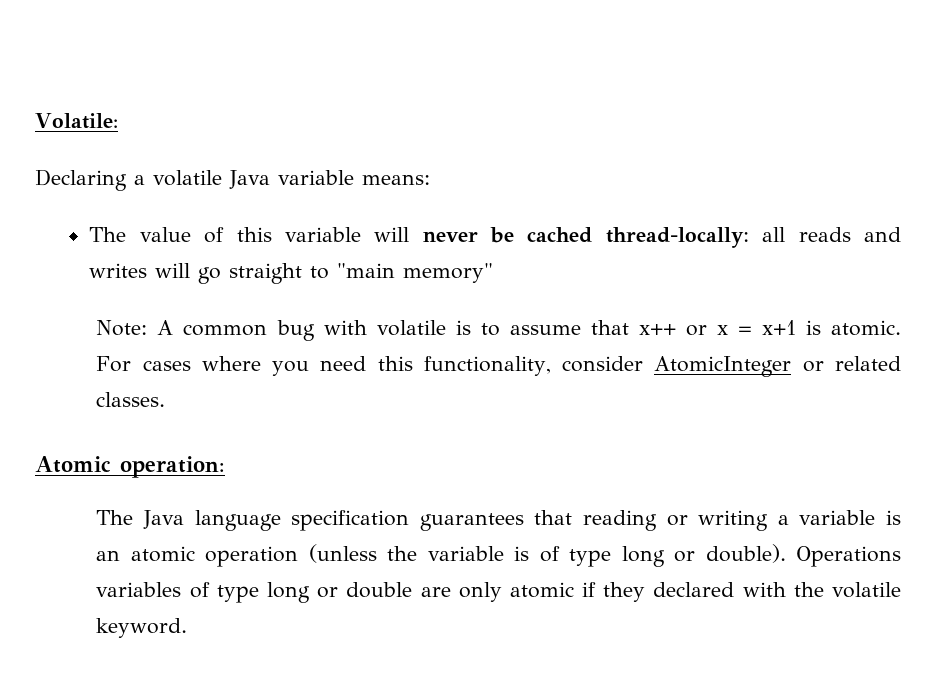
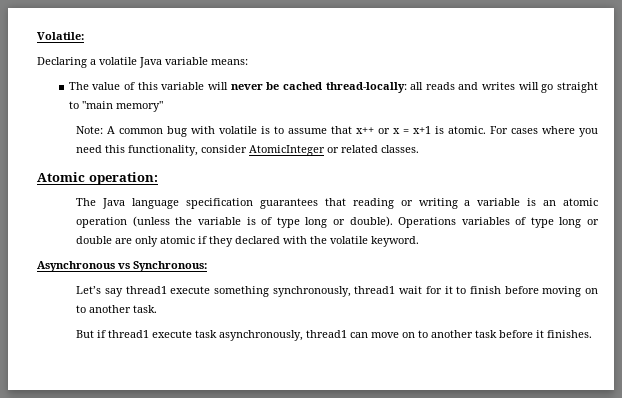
(188, 628) none -> [37,261,207,272] [76,286,599,297] [76,305,158,313] [76,330,593,341] // Asynchronous vs Synchronous: // Let’s say thread1 execute something synchronously, thread1 wait for it to finish before moving on to another task. // But if thread1 execute task asynchronously, thread1 can move on to another task before it finishes.

